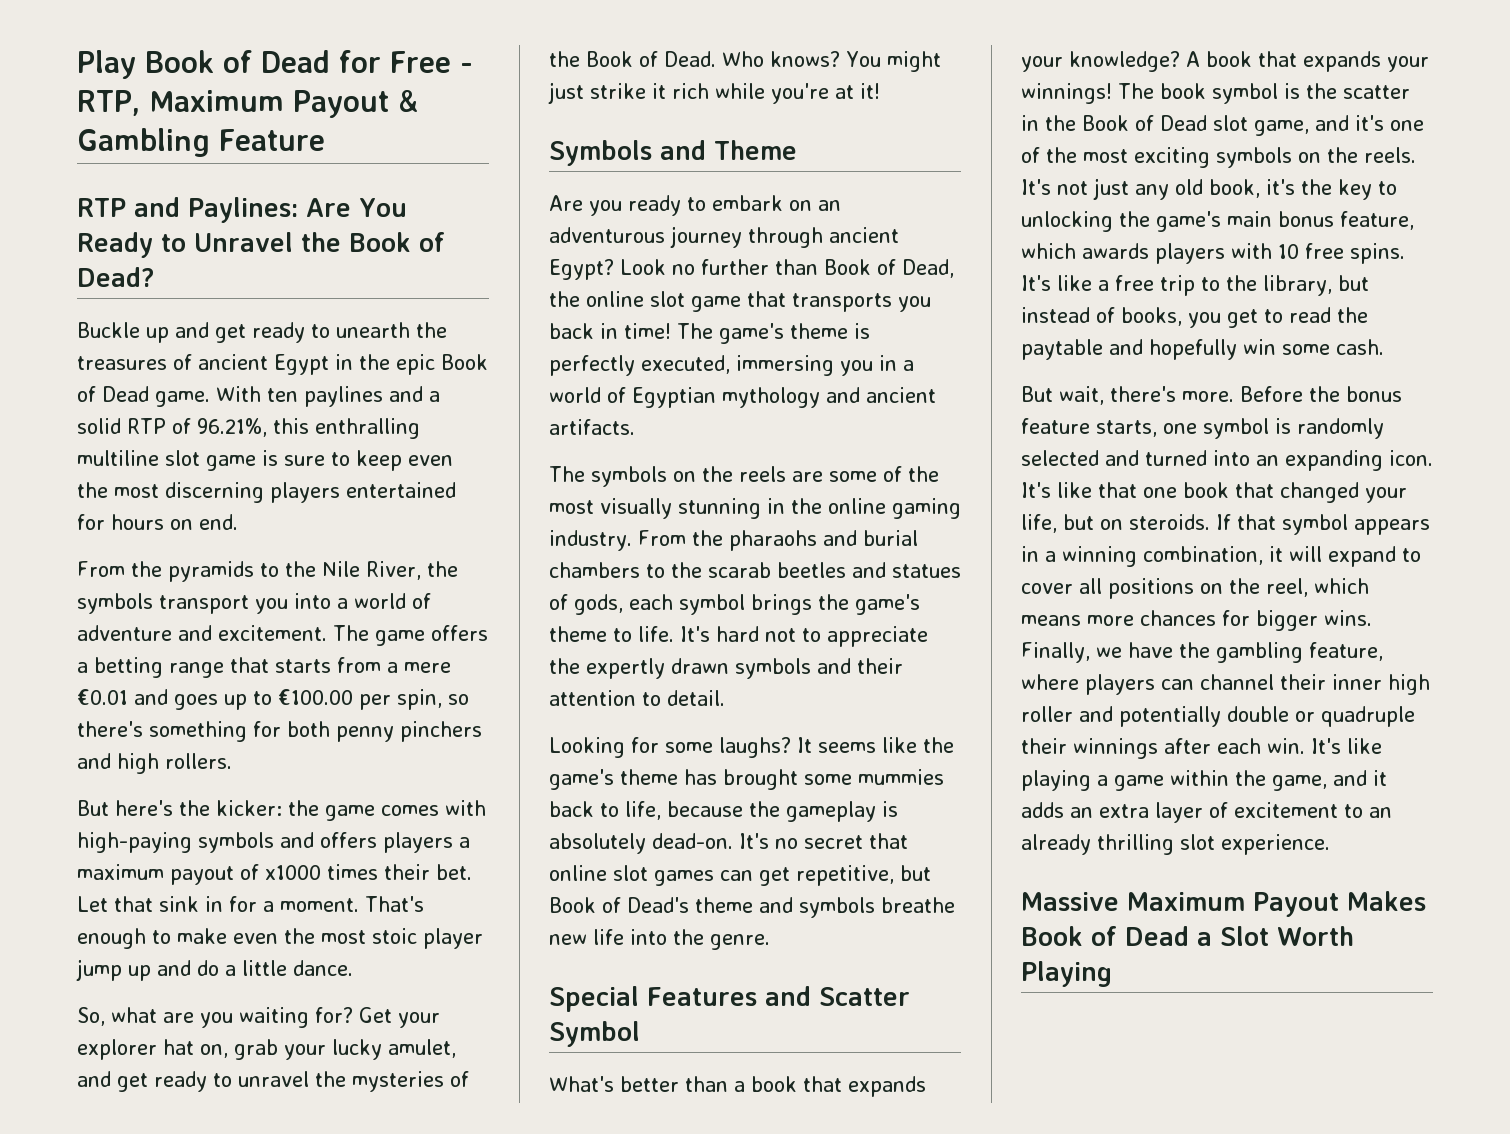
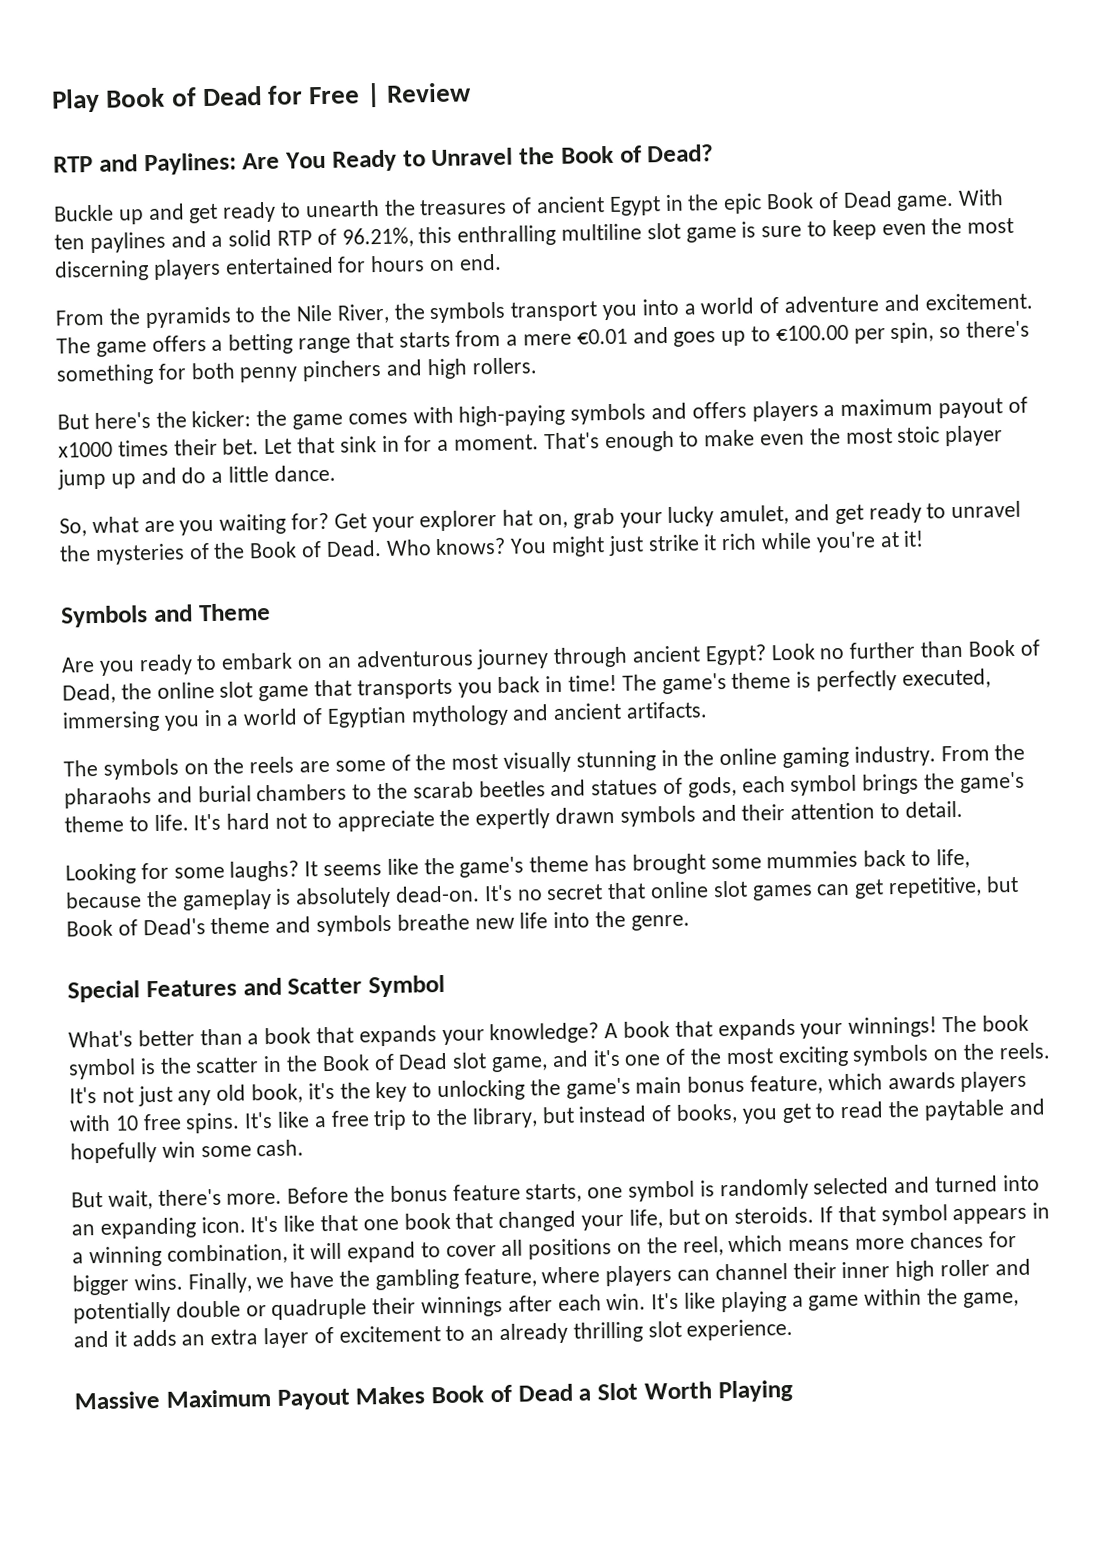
[459,63,473,73] [77,90,418,118] [77,128,325,157] - RTP, Maximum Payout & Gambling Feature -> [365,82,473,108] | Review

